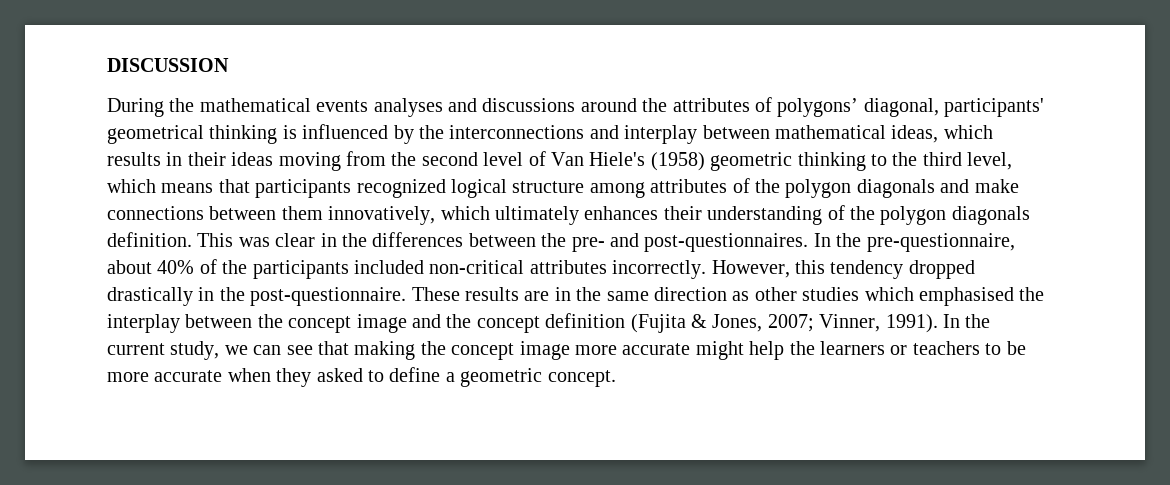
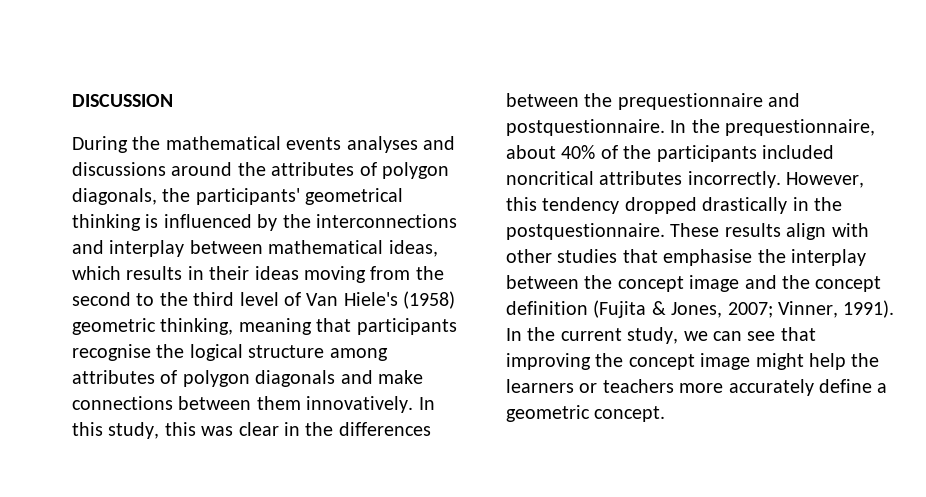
[777,98,939,117] polygons’ diagonal, -> [382,162,449,179] [72,188,191,205] polygon diagonals, the
(478, 159) none -> [136,292,235,306] to the third
[797,152,1013,171] [107,179,446,198] thinking to the third level, which means that participants recognized -> [160,318,457,335] [72,344,185,361] thinking, meaning that participants recognise the
[754,179,780,193] the -> (178, 377) none
[328,205,1030,225] [107,232,234,247] innovatively, which ultimately enhances their understanding of the polygon diagonals definition. This -> [306,396,435,413] [72,422,196,439] innovatively. In this study, this
[571,233,1015,252] pre- and post-questionnaires. In the pre-questionnaire, -> [617,93,801,110] [506,119,876,136] prequestionnaire and postquestionnaire. In the prequestionnaire,
[429,260,525,274] non-critical -> [506,171,594,185] noncritical
[250,287,407,306] post-questionnaire. -> [506,223,665,240] postquestionnaire.
[524,287,1014,306] are in the same direction as other studies which emphasised -> [786,223,869,240] [506,249,753,266] align with other studies that emphasise
[354,341,691,360] making the concept image more accurate -> [506,353,751,370] improving the concept image
[985,341,1026,355] [107,368,384,387] to be more accurate when they asked to -> [679,379,814,396] more accurately

